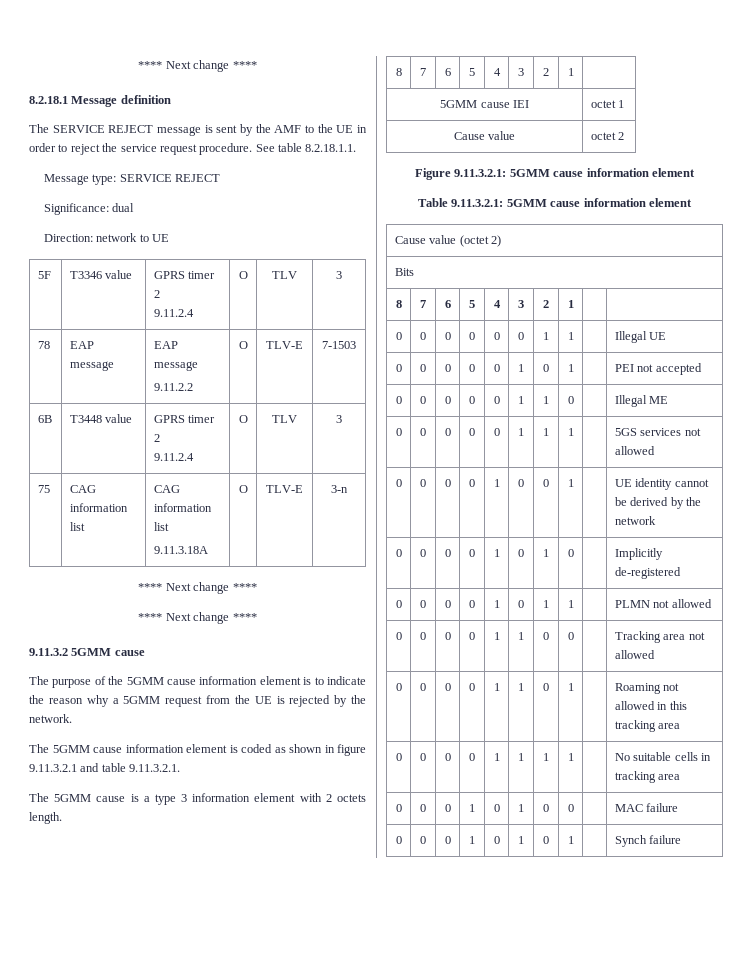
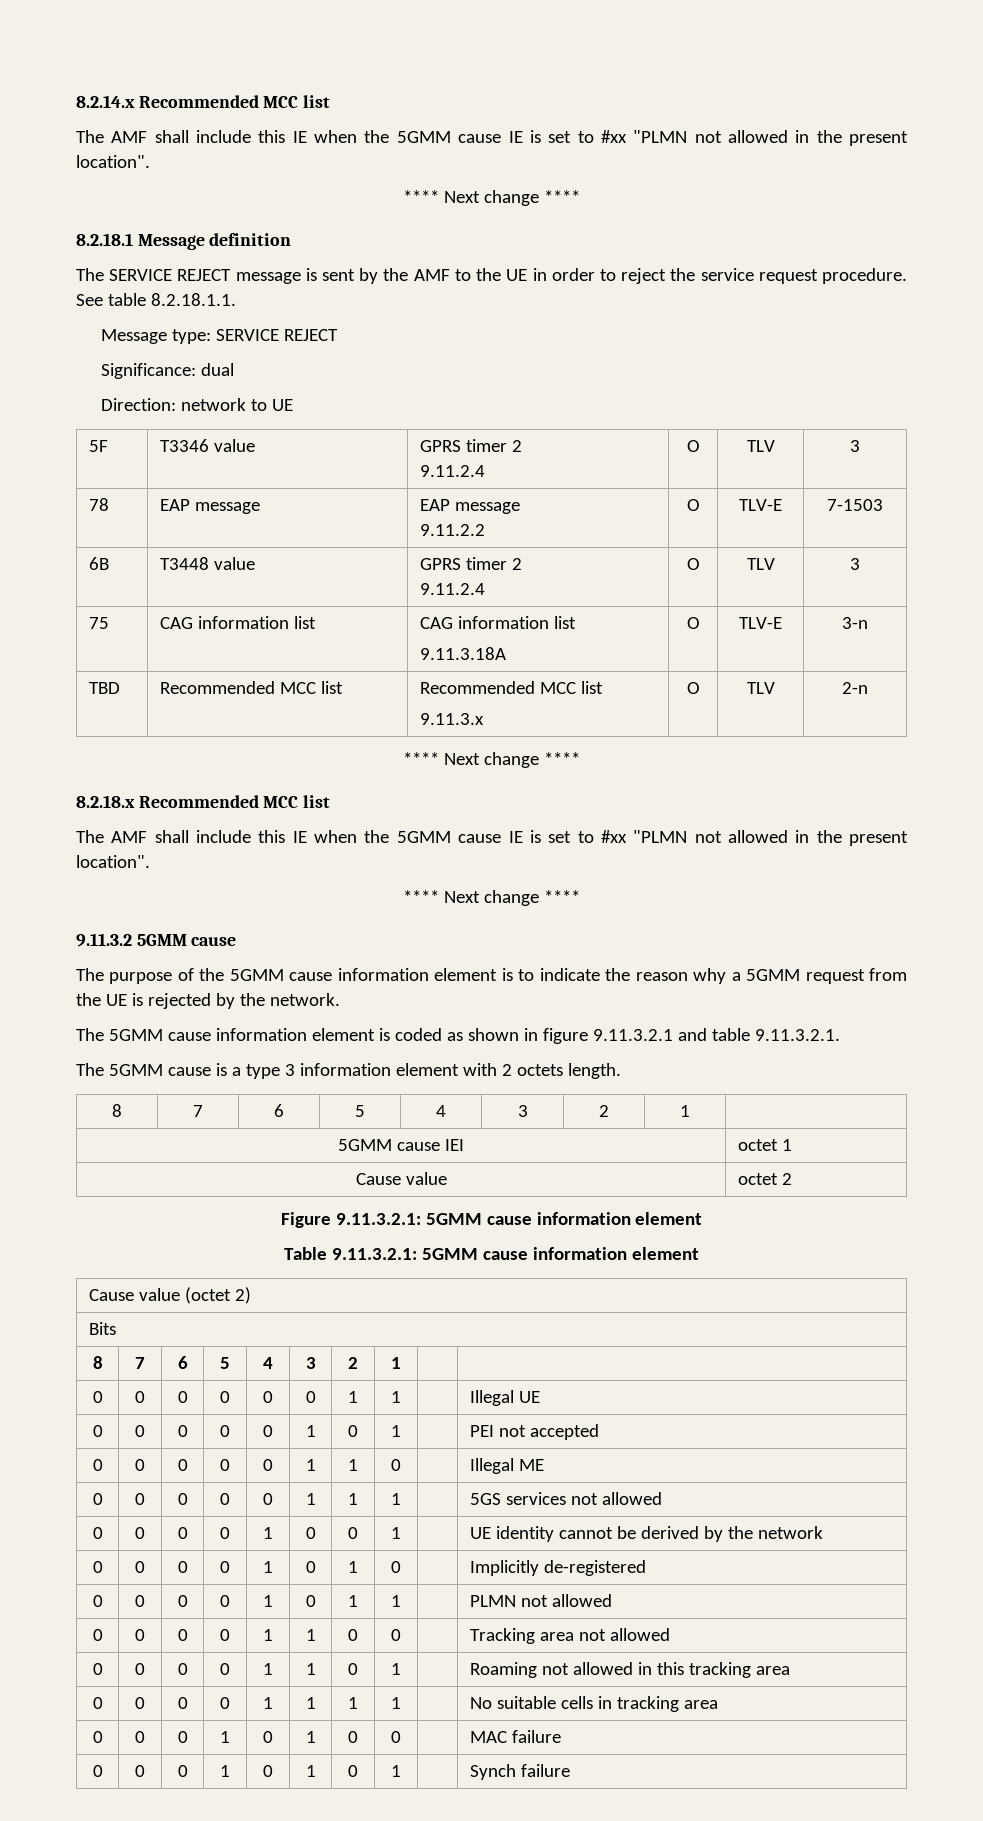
(138, 65) none -> [76,95,331,108] [76,130,909,146] [76,155,150,168] 8.2.14.x Recommended MCC list // The AMF shall include this IE when the 5GMM cause IE is set to #xx "PLMN not allowed in the present location". //
[138,582,257,594] // **** Next change **** -> [89,682,121,694] [160,681,344,694] [420,681,604,694] [420,713,485,725] [686,682,700,694] [746,682,775,694] [842,682,868,694] [403,752,580,768] [76,795,331,808] [76,830,909,846] [76,855,150,868] // TBD | Recommended MCC list | Recommended MCC list // 9.11.3.x | O | TLV | 2-n // **** Next change **** // 8.2.18.x Recommended MCC list // The AMF shall include this IE when the 5GMM cause IE is set to #xx "PLMN not allowed in the present location".

